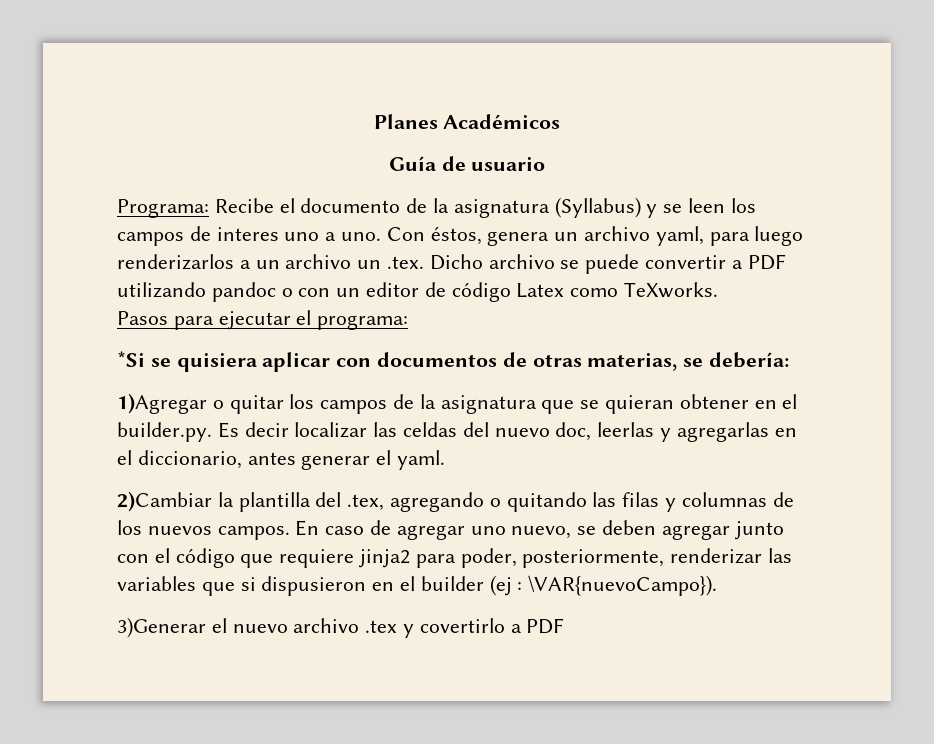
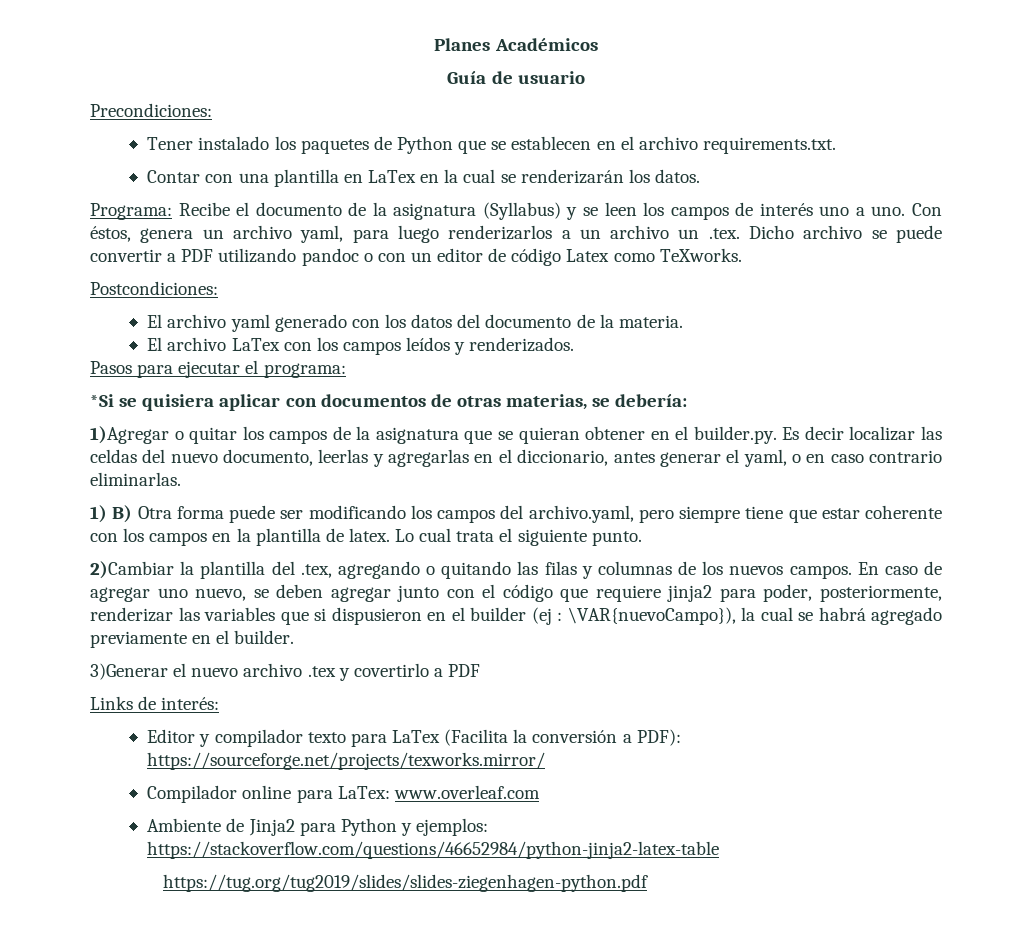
(546, 164) none -> [90,103,212,117] [147,136,836,154] [147,169,700,187] // Precondiciones: // Tener instalado los paquetes de Python que se establecen en el archivo requirements.txt. // Contar con una plantilla en LaTex en la cual se renderizarán los datos.
[216,227,279,241] interes -> [759,203,813,216] interés
(719, 290) none -> [90,281,218,295] [147,314,683,332] [147,337,575,355] // Postcondiciones: // El archivo yaml generado con los datos del documento de la materia. // El archivo LaTex con los campos leídos y renderizados.
[555,422,592,441] doc, -> [223,449,314,466] documento,
[397,450,446,470] yaml. -> [743,449,943,467] [90,472,181,486] [90,505,942,523] [90,528,642,546] yaml, o en caso contrario eliminarlas. // 1) B) Otra forma puede ser modificando los campos del archivo.yaml, pero siempre tiene que estar coherente con los campos en la plantilla de latex. Lo cual trata el siguiente punto.
[528,575,718,596] \VAR{nuevoCampo}). -> [567,607,942,625] [90,630,295,648] \VAR{nuevoCampo}), la cual se habrá agregado previamente en el builder.
(565, 626) none -> [90,696,220,710] [147,729,681,747] [147,752,546,770] [147,785,540,803] [147,818,489,836] [147,841,720,859] [162,874,648,892] // Links de interés: // Editor y compilador texto para LaTex (Facilita la conversión a PDF): https://sourceforge.net/projects/texworks.mirror/ // Compilador online para LaTex: www.overleaf.com // Ambiente de Jinja2 para Python y ejemplos: https://stackoverflow.com/questions/46652984/python-jinja2-latex-table // https://tug.org/tug2019/slides/slides-ziegenhagen-python.pdf

